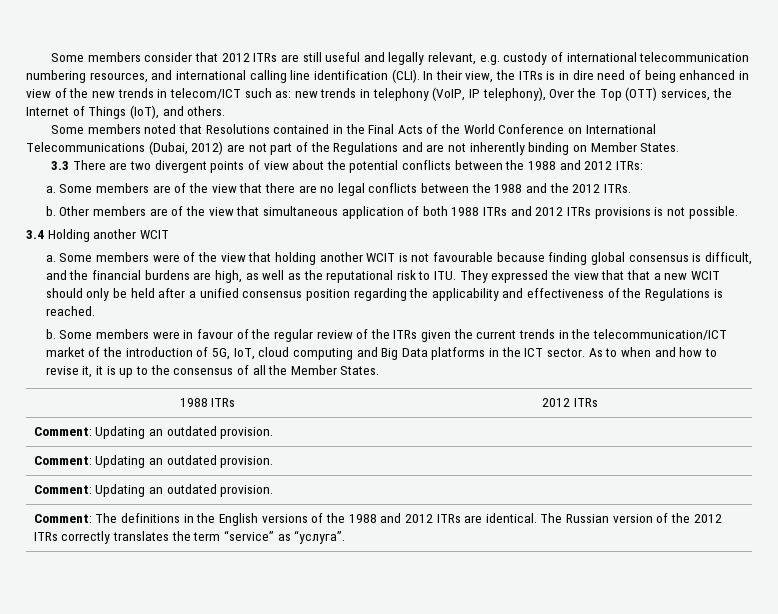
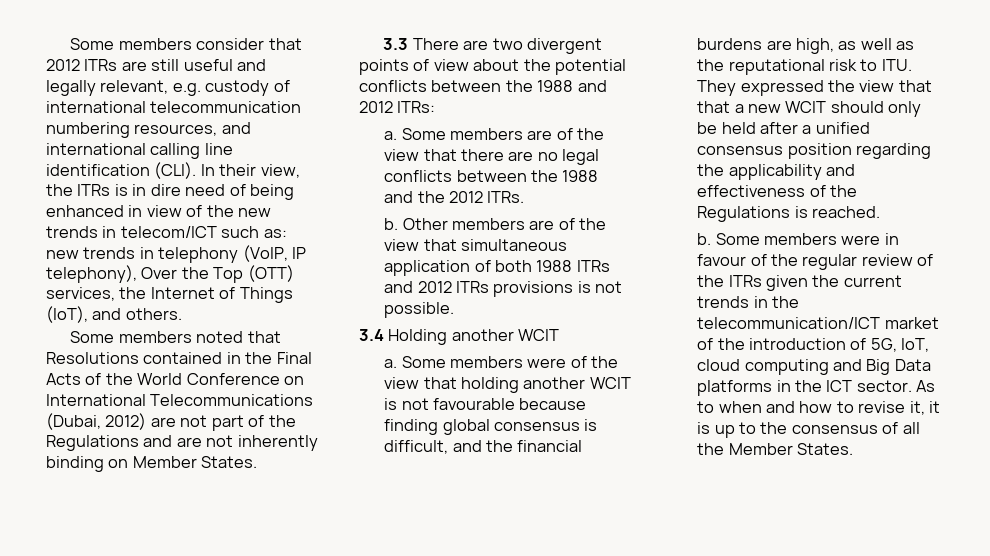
[179,398,236,407] [542,398,598,407] [33,426,274,439] [33,455,274,468] [33,484,274,497] [33,513,722,526] [33,530,346,544] // 1988 ITRs | 2012 ITRs // Comment: Updating an outdated provision. // Comment: Updating an outdated provision. // Comment: Updating an outdated provision. // Comment: The definitions in the English versions of the 1988 and 2012 ITRs are identical. The Russian version of the 2012 ITRs correctly translates the term “service” as “услуга”. -> (854, 449) none

